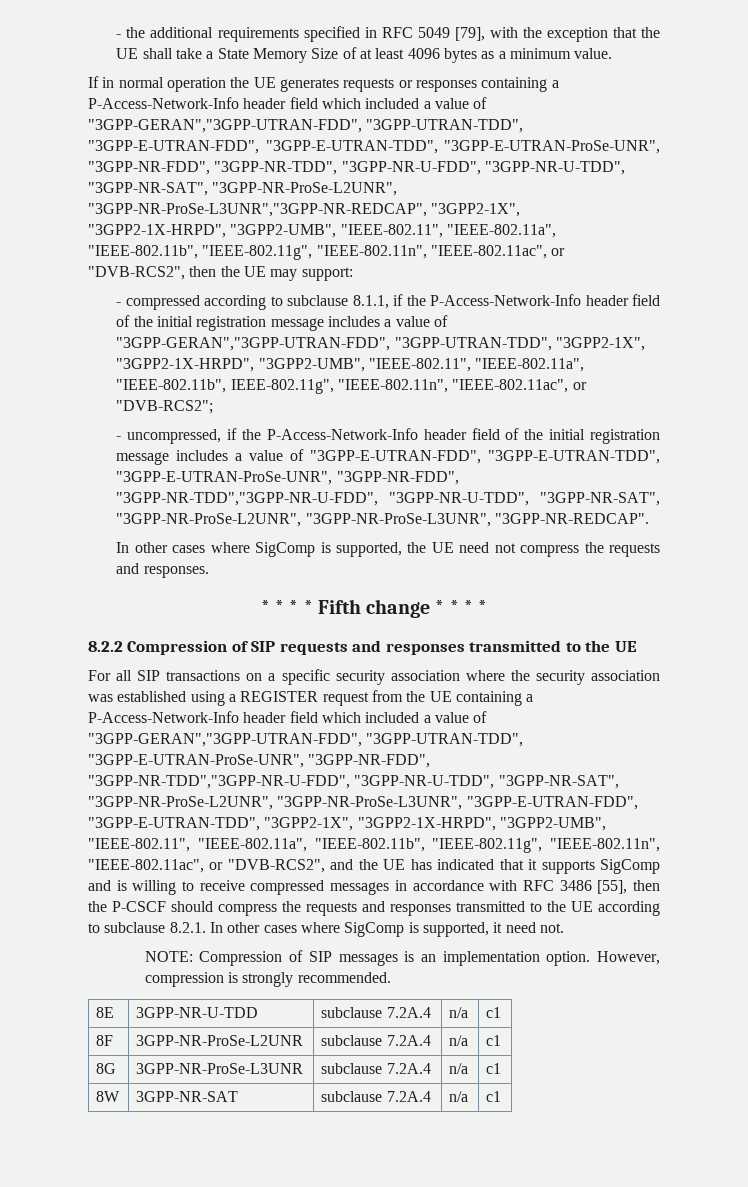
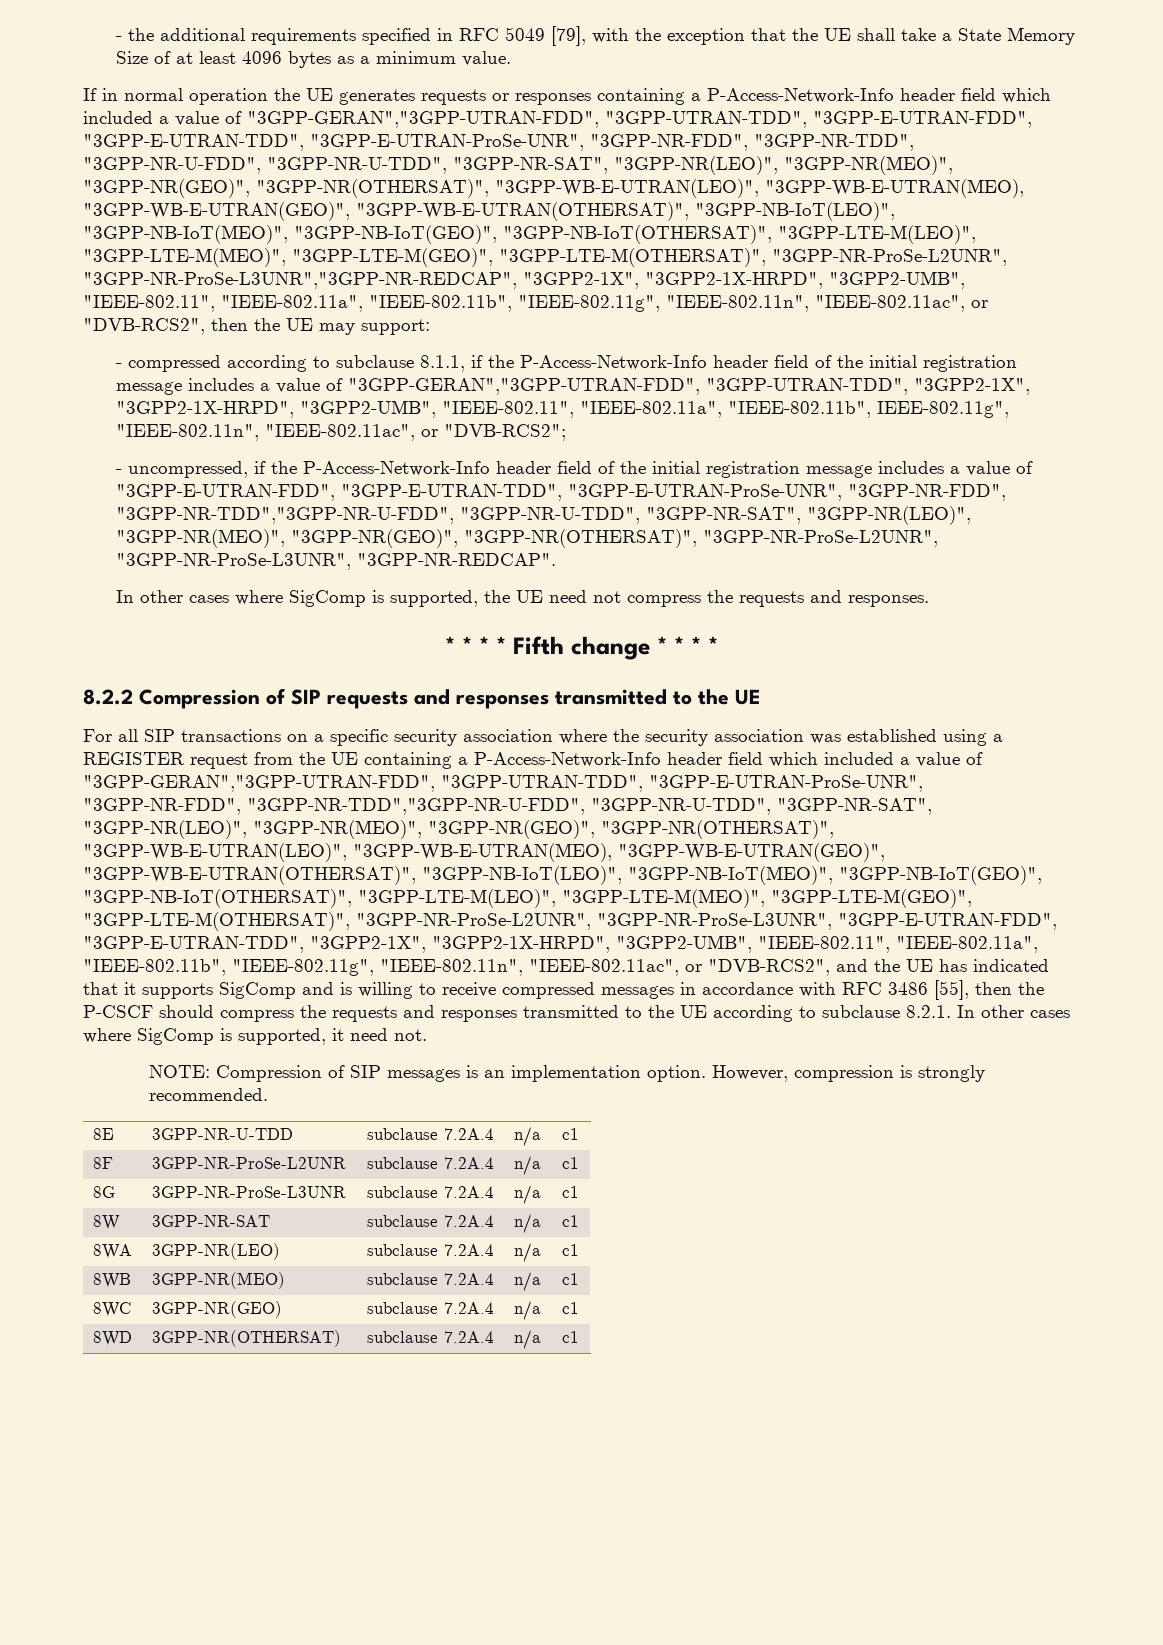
(208, 189) none -> [614,156,953,175] [83,179,1024,198] [83,202,895,221] [83,225,976,244] [83,248,766,267] "3GPP-NR(LEO)", "3GPP-NR(MEO)", "3GPP-NR(GEO)", "3GPP-NR(OTHERSAT)", "3GPP-WB-E-UTRAN(LEO)", "3GPP-WB-E-UTRAN(MEO), "3GPP-WB-E-UTRAN(GEO)", "3GPP-WB-E-UTRAN(OTHERSAT)", "3GPP-NB-IoT(LEO)", "3GPP-NB-IoT(MEO)", "3GPP-NB-IoT(GEO)", "3GPP-NB-IoT(OTHERSAT)", "3GPP-LTE-M(LEO)", "3GPP-LTE-M(MEO)", "3GPP-LTE-M(GEO)", "3GPP-LTE-M(OTHERSAT)",
(660, 499) none -> [807,506,972,525] [116,529,698,548] "3GPP-NR(LEO)", "3GPP-NR(MEO)", "3GPP-NR(GEO)", "3GPP-NR(OTHERSAT)",
(619, 782) none -> [83,820,834,839] [83,843,885,862] [83,866,1042,885] [83,889,972,908] [83,912,350,931] "3GPP-NR(LEO)", "3GPP-NR(MEO)", "3GPP-NR(GEO)", "3GPP-NR(OTHERSAT)", "3GPP-WB-E-UTRAN(LEO)", "3GPP-WB-E-UTRAN(MEO), "3GPP-WB-E-UTRAN(GEO)", "3GPP-WB-E-UTRAN(OTHERSAT)", "3GPP-NB-IoT(LEO)", "3GPP-NB-IoT(MEO)", "3GPP-NB-IoT(GEO)", "3GPP-NB-IoT(OTHERSAT)", "3GPP-LTE-M(LEO)", "3GPP-LTE-M(MEO)", "3GPP-LTE-M(GEO)", "3GPP-LTE-M(OTHERSAT)",
(502, 1096) none -> [92,1244,132,1259] [151,1243,280,1260] [366,1244,494,1256] [513,1243,541,1262] [561,1244,579,1256] [92,1273,131,1288] [151,1272,285,1289] [366,1273,494,1285] [513,1272,541,1291] [561,1273,579,1285] [92,1302,131,1317] [151,1301,282,1318] [366,1302,494,1314] [513,1301,541,1320] [561,1302,579,1314] [92,1331,132,1346] [151,1330,341,1347] [366,1331,494,1343] [513,1330,541,1349] [561,1331,579,1343] // 8WA | 3GPP-NR(LEO) | subclause 7.2A.4 | n/a | c1 // 8WB | 3GPP-NR(MEO) | subclause 7.2A.4 | n/a | c1 // 8WC | 3GPP-NR(GEO) | subclause 7.2A.4 | n/a | c1 // 8WD | 3GPP-NR(OTHERSAT) | subclause 7.2A.4 | n/a | c1

